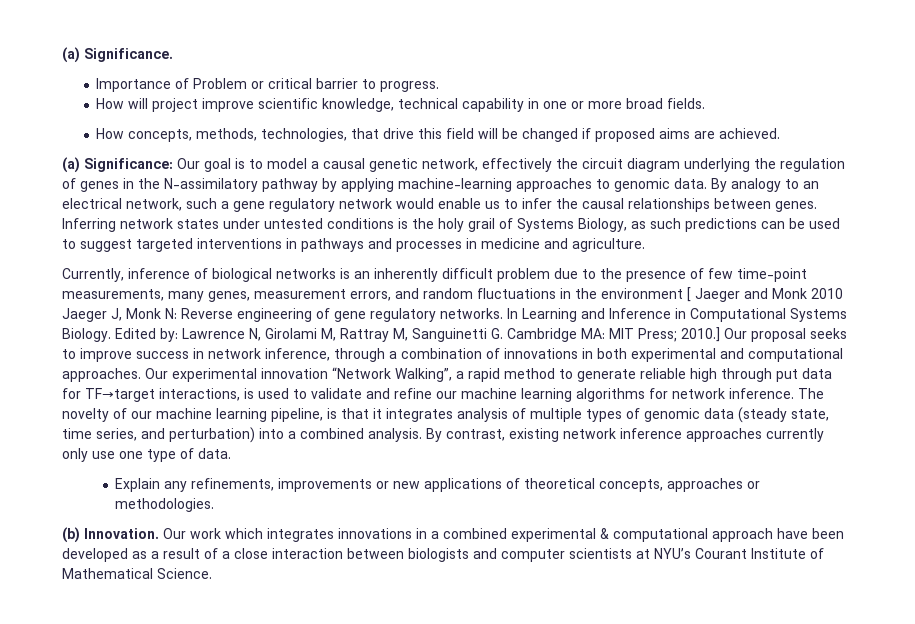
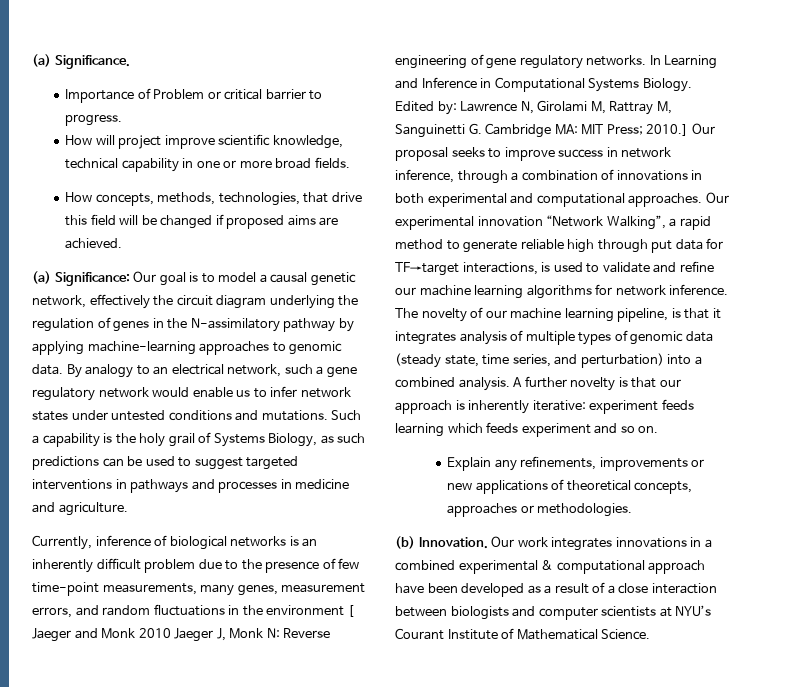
[556,198,817,212] [62,218,116,232] the causal relationships between genes. Inferring -> (298, 391) none
(394, 223) none -> [235,410,362,421] [32,433,100,447] and mutations. Such a capability
[426,428,824,442] [62,448,231,462] By contrast, existing network inference approaches currently only use one type of data. -> [513,376,681,391] [395,399,694,414] [395,422,659,437] A further novelty is that our approach is inherently iterative: experiment feeds learning which feeds experiment and so on.
[225,528,263,539] which -> (548, 542) none

